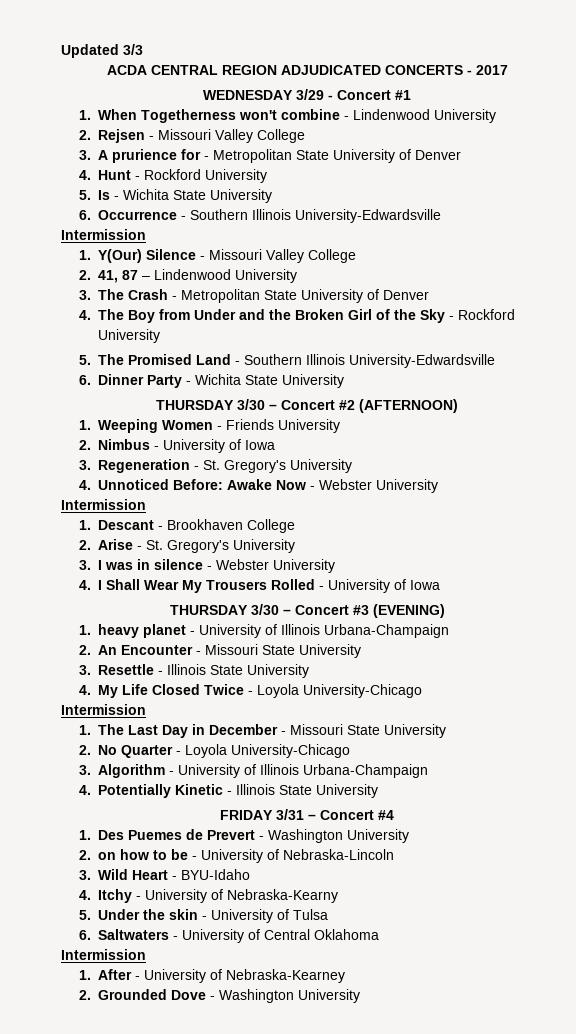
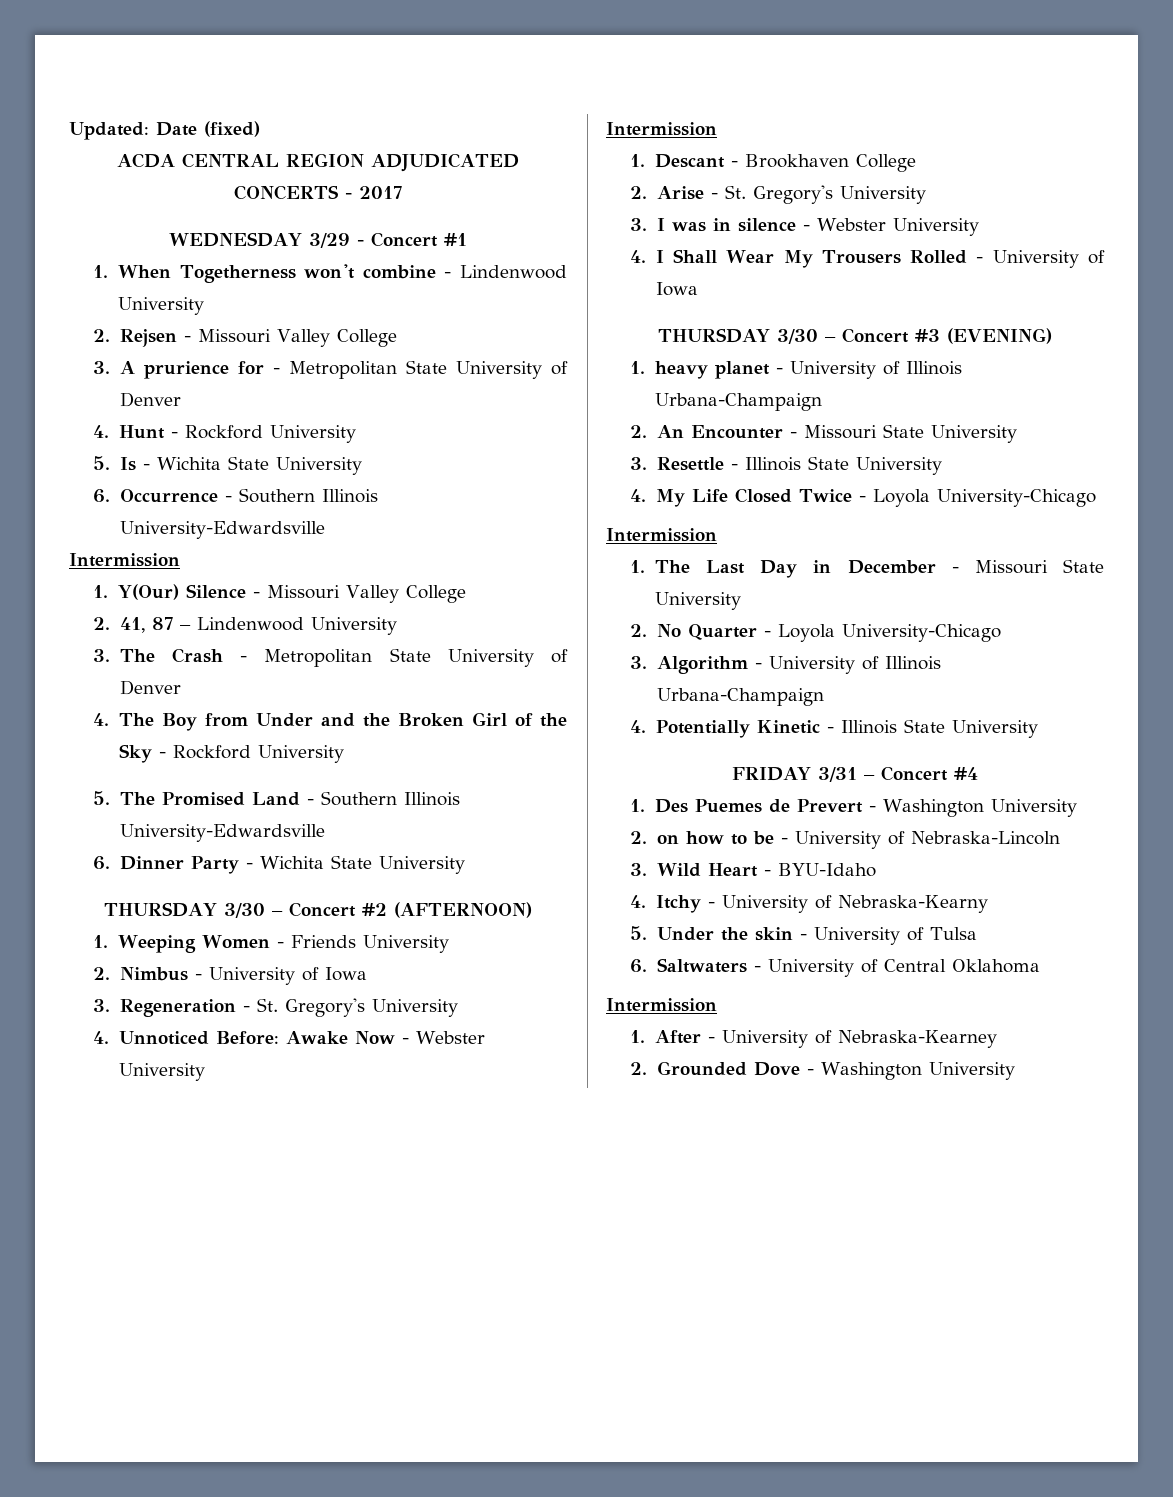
[61,44,143,58] Updated 3/3 -> [69,121,260,140] Updated: Date (fixed)

